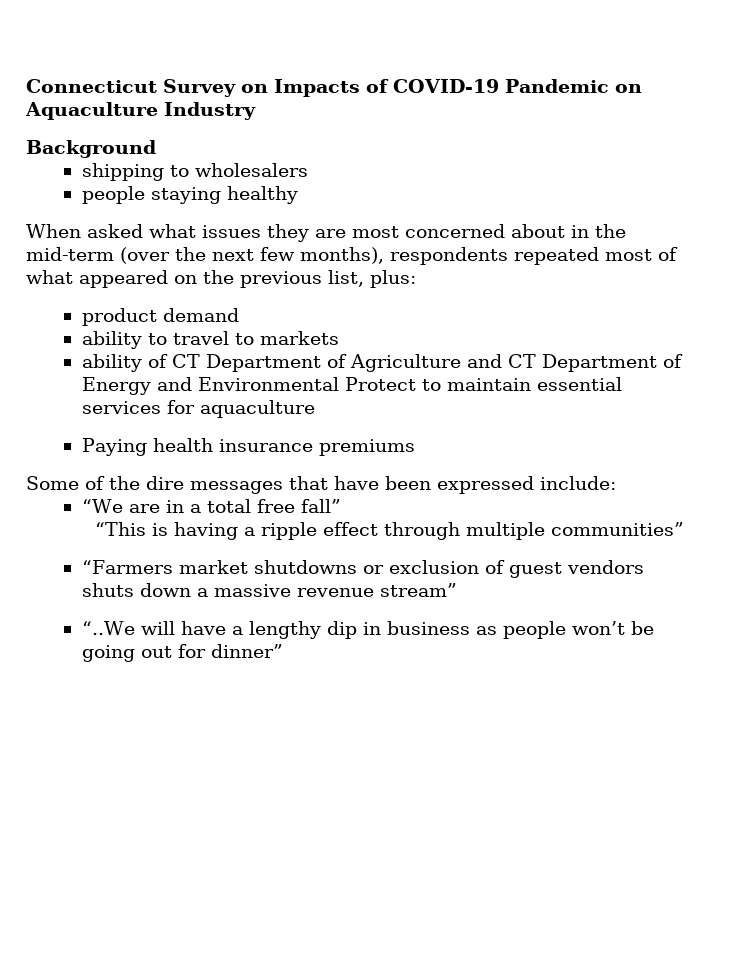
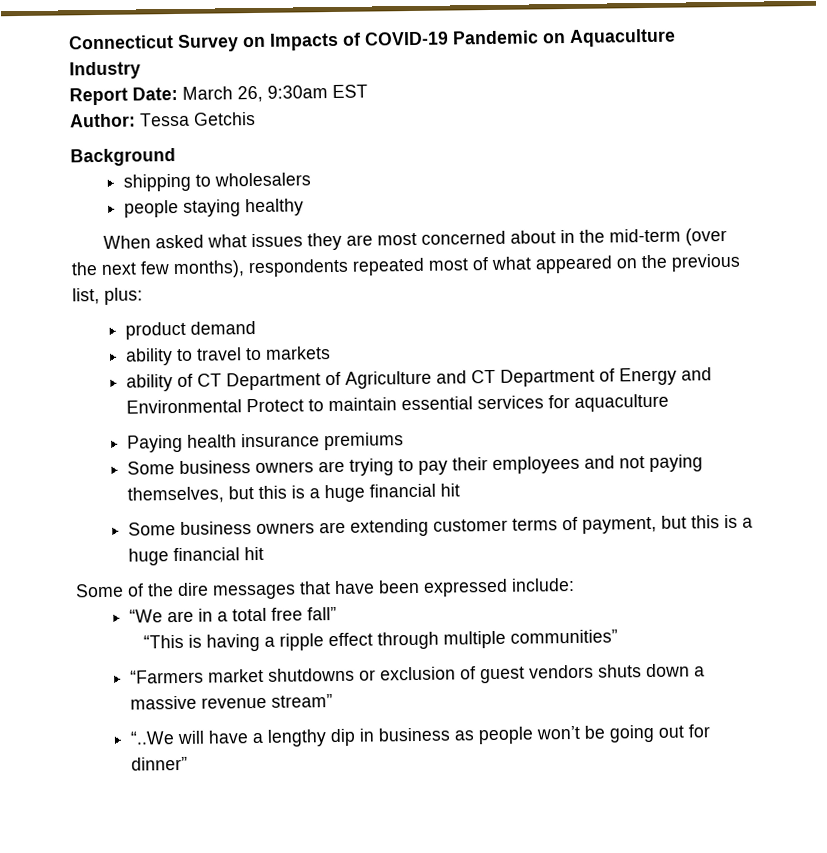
(256, 111) none -> [69,84,368,106] [69,111,256,128] // Report Date: March 26, 9:30am EST // Author: Tessa Getchis
(415, 447) none -> [126,454,703,476] [126,483,460,504] [127,514,753,537] [127,546,264,566] // Some business owners are trying to pay their employees and not paying themselves, but this is a huge financial hit // Some business owners are extending customer terms of payment, but this is a huge financial hit

